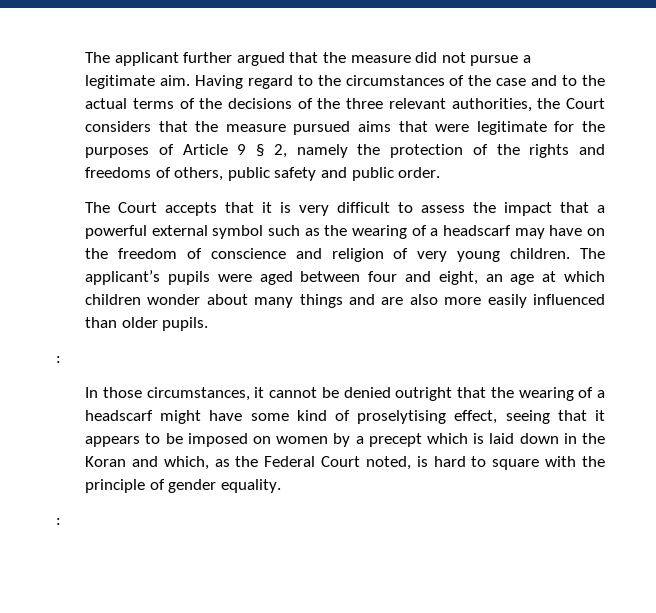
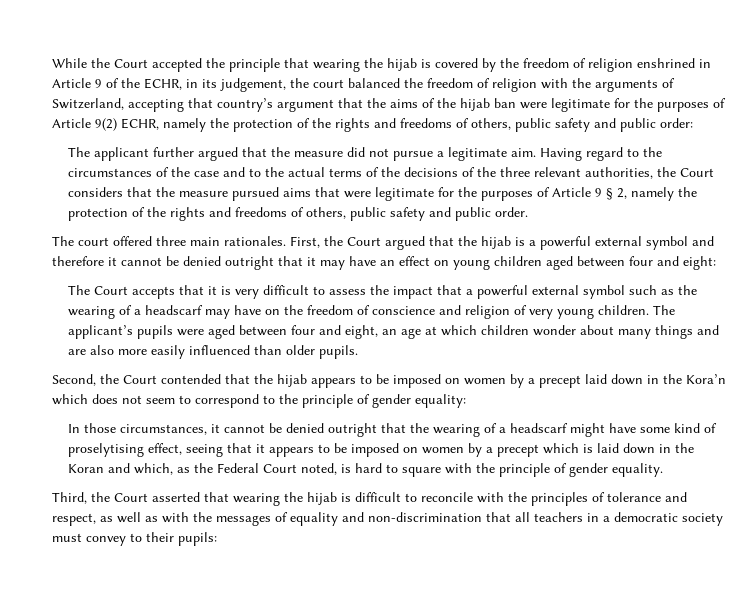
(85, 57) none -> [52,58,711,72] [52,78,675,92] [52,98,726,112] [52,118,693,132] While the Court accepted the principle that wearing the hijab is covered by the freedom of religion enshrined in Article 9 of the ECHR, in its judgement, the court balanced the freedom of religion with the arguments of Switzerland, accepting that country’s argument that the aims of the hijab ban were legitimate for the purposes of Article 9(2) ECHR, namely the protection of the rights and freedoms of others, public safety and public order: //
(441, 172) none -> [52,236,714,250] [52,256,716,270] // The court offered three main rationales. First, the Court argued that the hijab is a powerful external symbol and therefore it cannot be denied outright that it may have an effect on young children aged between four and eight:
[56,356,61,363] : -> [52,374,726,388] [52,394,466,408] Second, the Court contended that the hijab appears to be imposed on women by a precept laid down in the Kora’n which does not seem to correspond to the principle of gender equality:
[56,518,61,525] : -> [52,492,687,506] [52,512,723,526] [52,532,217,546] Third, the Court asserted that wearing the hijab is difficult to reconcile with the principles of tolerance and respect, as well as with the messages of equality and non-discrimination that all teachers in a democratic society must convey to their pupils:

